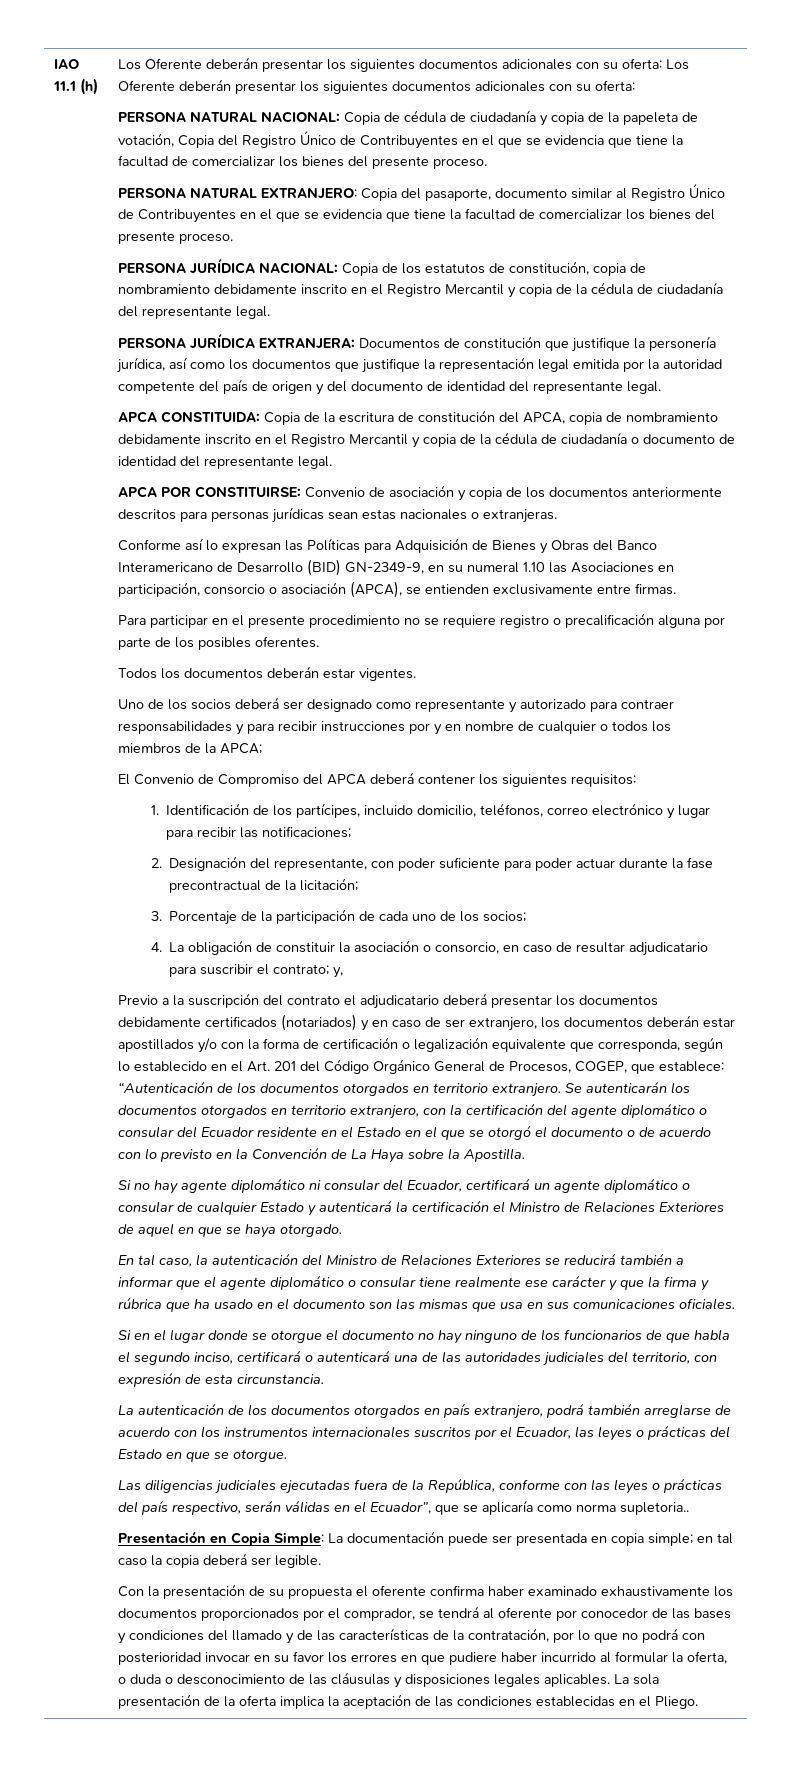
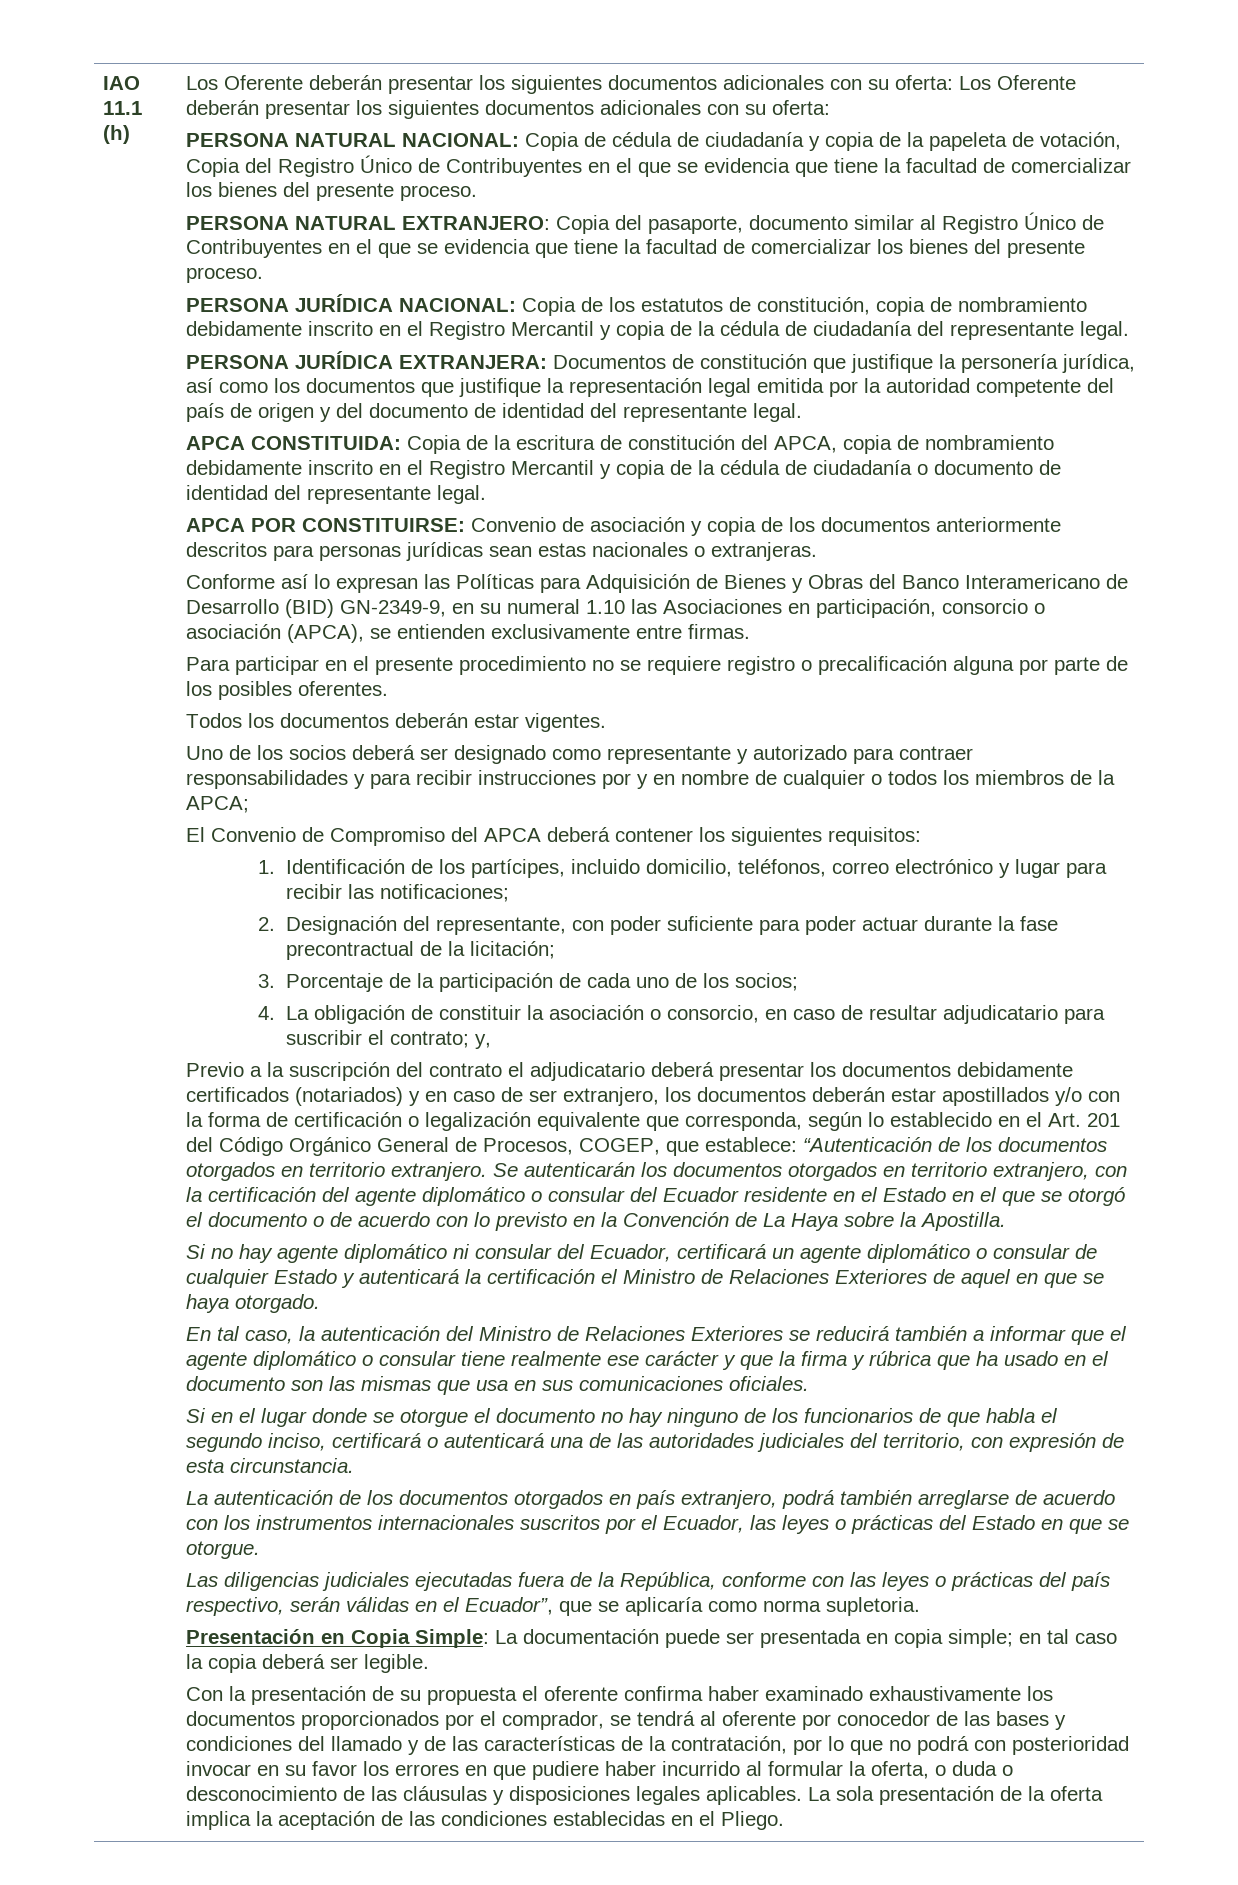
[620,1502,690,1515] supletoria.. -> [825,1597,920,1616] supletoria.

